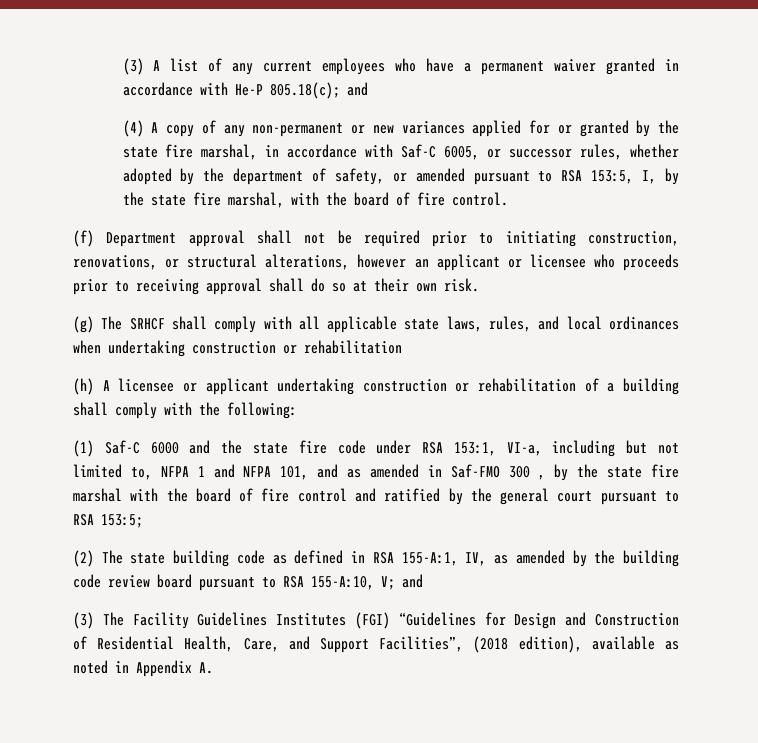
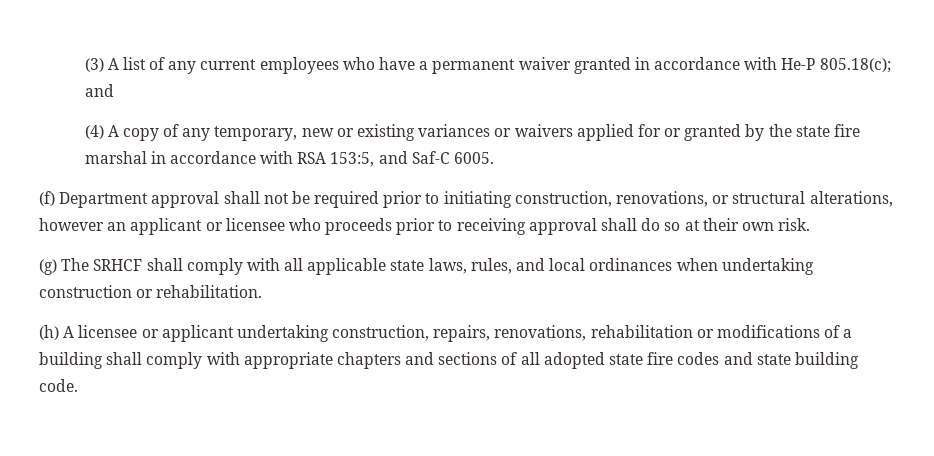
[252,121,465,137] non-permanent or new variances -> [214,124,573,141] temporary, new or existing variances or waivers
[201,144,679,160] [122,168,680,185] [122,192,508,208] marshal, in accordance with Saf-C 6005, or successor rules, whether adopted by the department of safety, or amended pursuant to RSA 153:5, I, by the state fire marshal, with the board of fire control. -> [84,151,494,167] marshal in accordance with RSA 153:5, and Saf-C 6005.
[304,340,402,354] rehabilitation -> [156,285,263,298] rehabilitation.
[362,378,577,392] construction or rehabilitation -> [332,325,821,342] construction, repairs, renovations, rehabilitation or modifications
[199,402,297,419] [73,440,679,457] [73,464,679,481] [73,488,679,505] [73,514,143,528] [73,550,680,567] [73,574,423,591] [73,612,679,629] [73,636,679,653] [73,660,213,677] the following: // (1) Saf-C 6000 and the state fire code under RSA 153:1, VI-a, including but not limited to, NFPA 1 and NFPA 101, and as amended in Saf-FMO 300 , by the state fire marshal with the board of fire control and ratified by the general court pursuant to RSA 153:5; // (2) The state building code as defined in RSA 155-A:1, IV, as amended by the building code review board pursuant to RSA 155-A:10, V; and // (3) The Facility Guidelines Institutes (FGI) “Guidelines for Design and Construction of Residential Health, Care, and Support Facilities”, (2018 edition), available as noted in Appendix A. -> [243,352,859,369] [39,379,78,392] appropriate chapters and sections of all adopted state fire codes and state building code.

